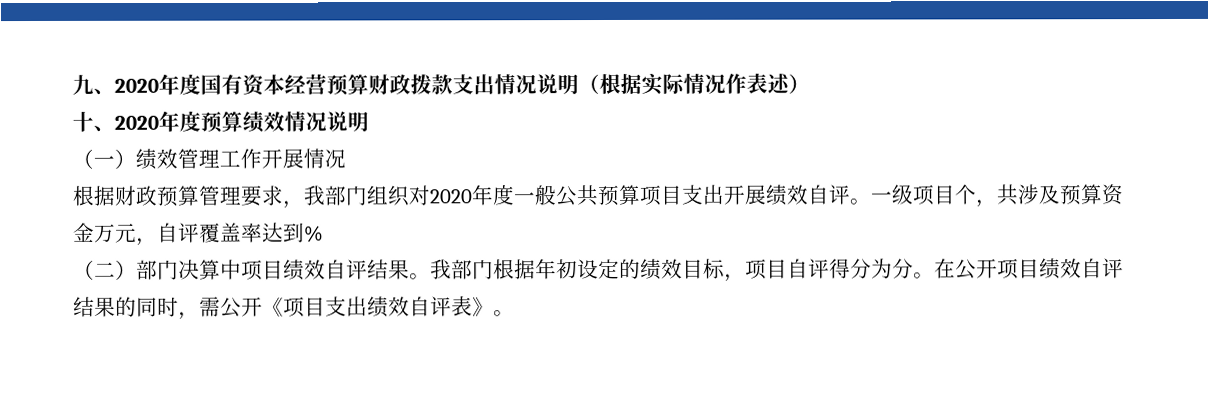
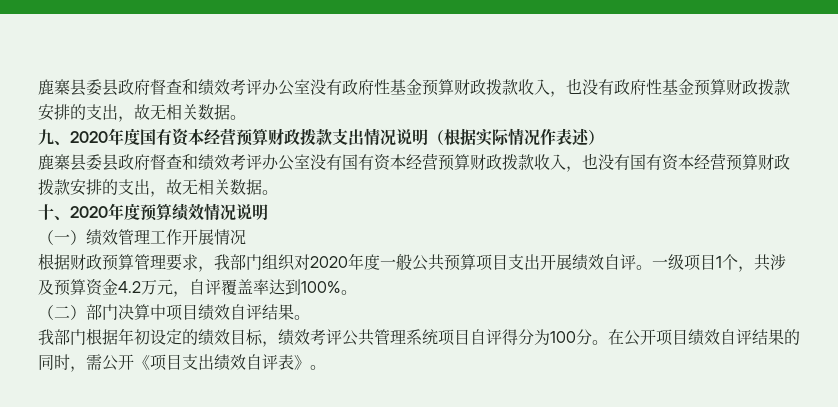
(72, 84) none -> [38,78,790,97] [38,104,246,122] 鹿寨县委县政府督查和绩效考评办公室没有政府性基金预算财政拨款收入，也没有政府性基金预算财政拨款安排的支出，故无相关数据。 //
(810, 83) none -> [38,153,790,172] [38,179,278,197] // 鹿寨县委县政府督查和绩效考评办公室没有国有资本经营预算财政拨款收入，也没有国有资本经营预算财政拨款安排的支出，故无相关数据。
(956, 195) none -> [716,256,722,268] 1
(95, 232) none -> [118,281,141,293] 4.2
[304,225,324,243] % -> [301,281,357,295] 100%。
(431, 276) none -> (310, 317) //
(746, 277) none -> [278,329,438,346] 绩效考评公共管理系统
(893, 268) none -> [550,331,576,343] 100

